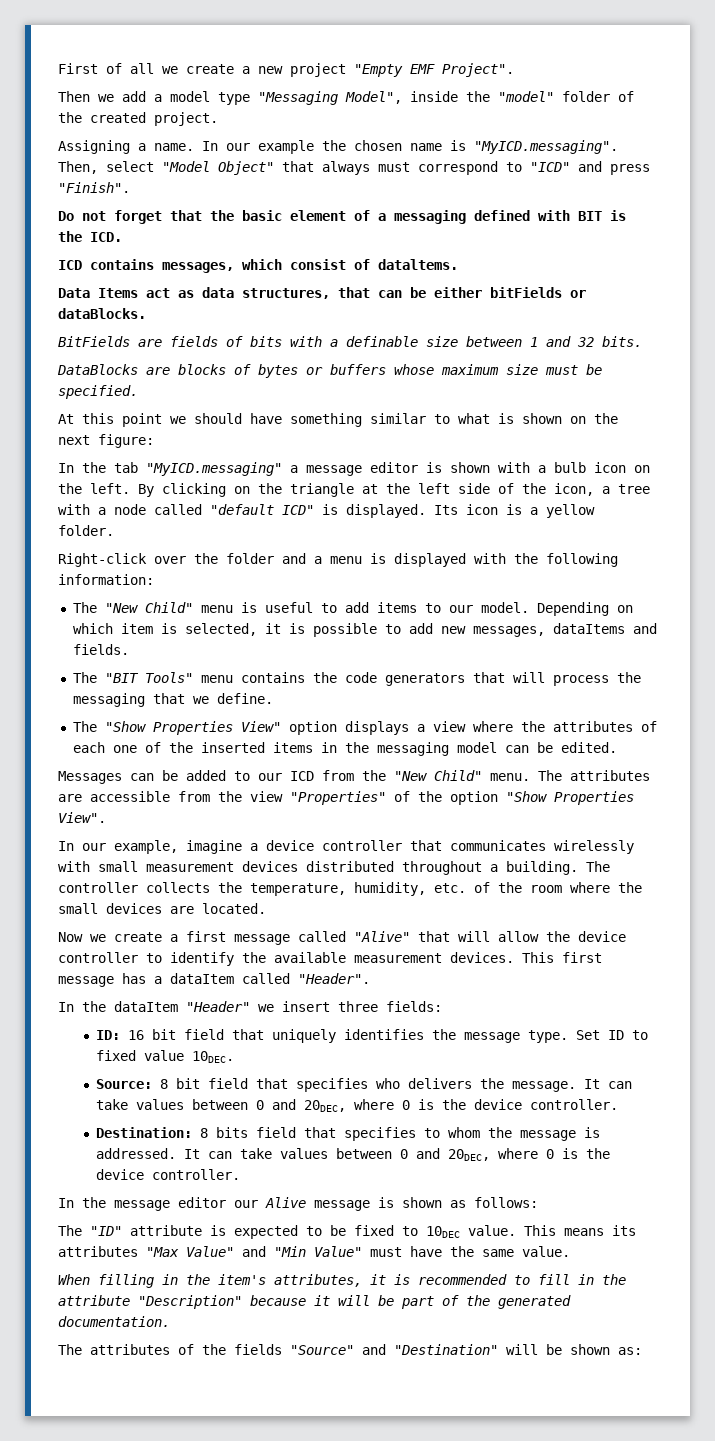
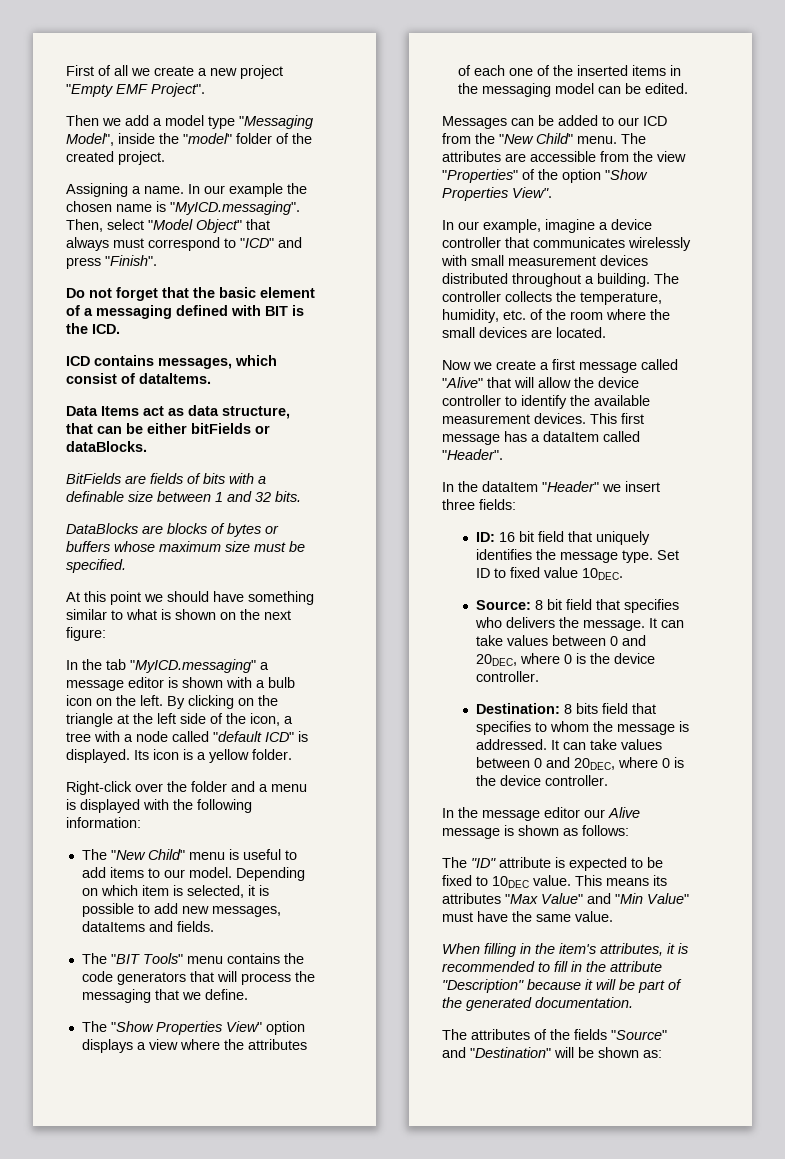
[242,288,330,299] structures, -> [222,406,290,419] structure,

